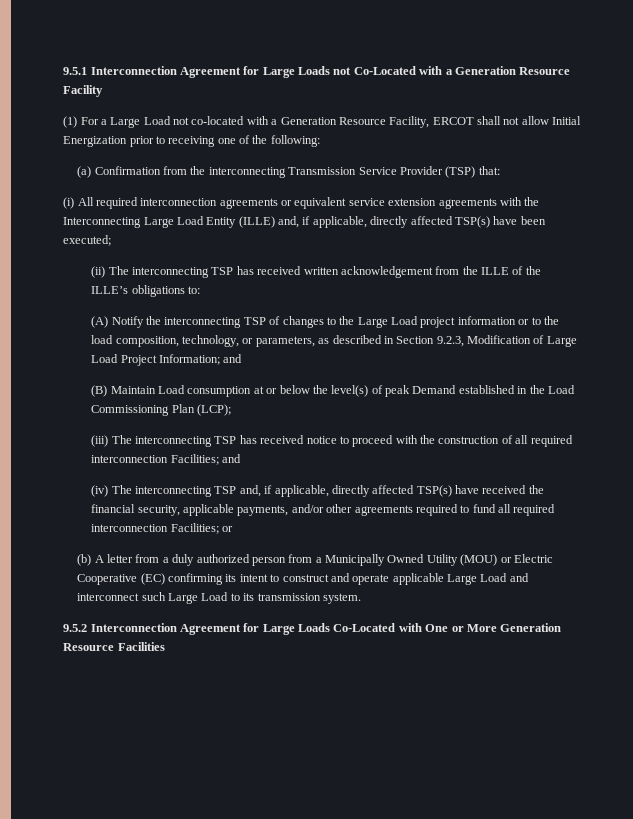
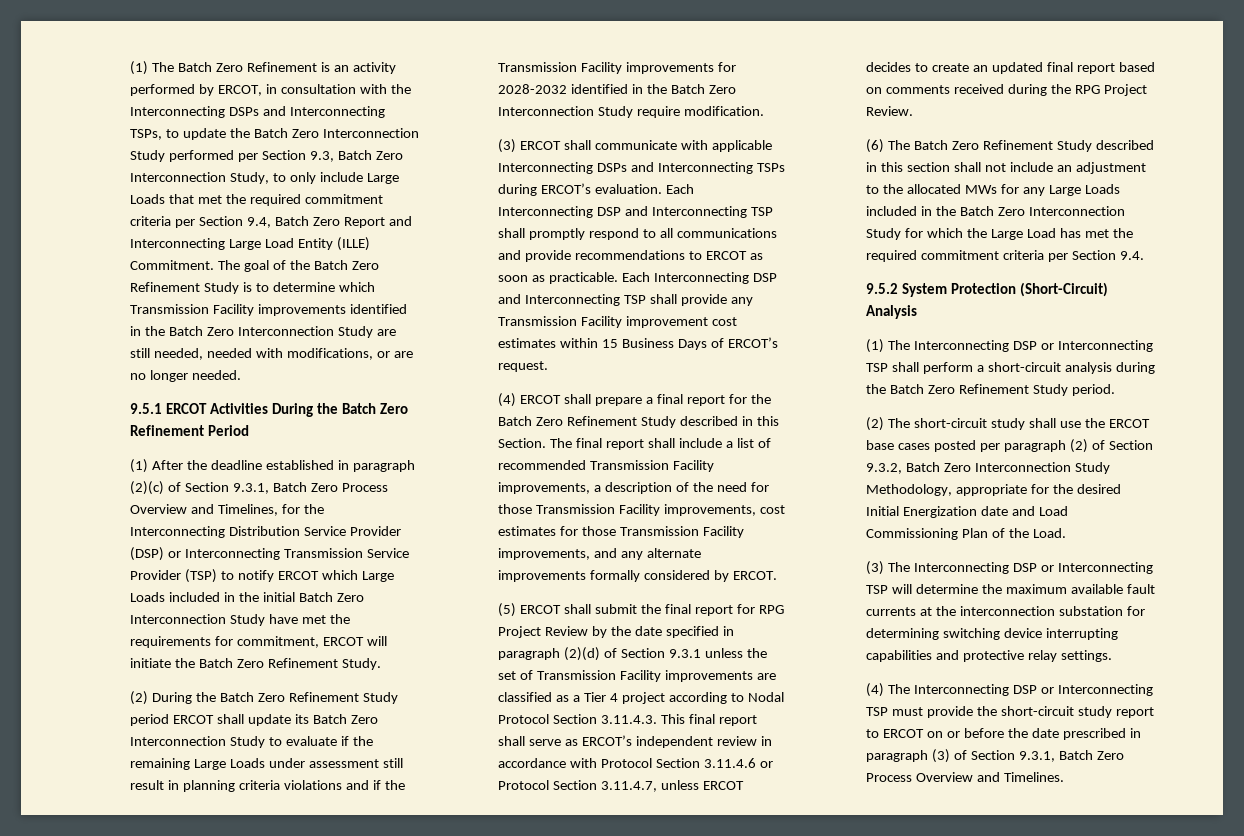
[63,66,571,78] [63,85,104,97] [63,116,582,128] [63,135,320,147] [77,166,500,178] [63,197,540,209] 9.5.1 Interconnection Agreement for Large Loads not Co-Located with a Generation Resource Facility // (1) For a Large Load not co-located with a Generation Resource Facility, ERCOT shall not allow Initial Energization prior to receiving one of the following: // (a) Confirmation from the interconnecting Transmission Service Provider (TSP) that: // (i) All required interconnection agreements or equivalent service extension agreements with the -> [130,61,396,75] [130,84,411,96] [130,106,385,118] [130,128,419,140] [130,150,403,162] [130,172,399,184] [130,194,383,206] [130,216,412,228] (1) The Batch Zero Refinement is an activity performed by ERCOT, in consultation with the Interconnecting DSPs and Interconnecting TSPs, to update the Batch Zero Interconnection Study performed per Section 9.3, Batch Zero Interconnection Study, to only include Large Loads that met the required commitment criteria per Section 9.4, Batch Zero Report and
[278,216,546,228] [63,235,112,246] [91,266,541,278] [91,285,201,297] [91,316,559,328] [91,335,577,347] [91,354,243,366] [91,385,575,397] [91,404,232,416] [91,435,573,447] [91,454,242,465] [91,485,544,497] [91,504,556,516] [91,523,234,534] [77,554,553,566] [77,573,529,585] [77,592,361,604] [63,623,562,635] [63,642,165,651] and, if applicable, directly affected TSP(s) have been executed; // (ii) The interconnecting TSP has received written acknowledgement from the ILLE of the ILLE’s obligations to: // (A) Notify the interconnecting TSP of changes to the Large Load project information or to the load composition, technology, or parameters, as described in Section 9.2.3, Modification of Large Load Project Information; and // (B) Maintain Load consumption at or below the level(s) of peak Demand established in the Load Commissioning Plan (LCP); // (iii) The interconnecting TSP has received notice to proceed with the construction of all required interconnection Facilities; and // (iv) The interconnecting TSP and, if applicable, directly affected TSP(s) have received the financial security, applicable payments, and/or other agreements required to fund all required interconnection Facilities; or // (b) A letter from a duly authorized person from a Municipally Owned Utility (MOU) or Electric Cooperative (EC) confirming its intent to construct and operate applicable Large Load and interconnect such Large Load to its transmission system. // 9.5.2 Interconnection Agreement for Large Loads Co-Located with One or More Generation Resource Facilities -> [130,260,379,272] [130,282,375,294] [130,304,407,316] [130,326,396,338] [130,348,413,360] [130,370,242,382] [130,403,408,417] [130,425,250,436] [130,459,415,473] [130,481,388,495] [130,504,324,516] [130,526,401,538] [130,547,409,561] [130,569,394,583] [130,592,364,602] [130,614,350,626] [130,636,387,648] [130,658,381,670] [130,691,398,705] [130,714,378,726] [130,736,373,748] [130,758,403,770] [130,780,405,792] [498,62,736,74] [498,84,736,94] [498,106,764,118] [498,139,772,153] [498,162,785,174] [498,183,694,196] [498,206,773,218] [498,228,777,240] [498,250,763,262] [498,272,777,284] [498,294,753,306] [498,316,737,328] [498,337,778,350] [498,361,549,372] [498,393,771,407] [498,416,779,428] [498,438,771,450] [498,460,715,472] [498,482,769,494] [498,504,785,516] [498,526,744,538] [498,548,701,560] [498,570,777,582] [498,603,784,617] [498,626,734,638] [498,647,767,661] [498,670,776,682] [498,692,784,704] [498,714,757,726] [498,735,772,748] [498,758,773,768] [498,780,744,792] [866,62,1155,74] [866,84,1147,96] [866,106,914,116] [866,139,1154,153] [866,162,1146,174] [866,184,1120,196] [866,206,1125,216] [866,228,1133,240] [866,250,1144,262] [866,282,1108,297] [866,305,918,319] [866,339,1153,353] [866,362,1155,374] [866,384,1115,396] [866,417,1150,431] [866,439,1153,453] [866,462,1110,474] [866,484,1121,496] [866,506,1068,518] [866,528,1066,540] [866,561,1153,575] [866,584,1155,594] [866,606,1145,616] [866,628,1118,640] [866,650,1112,662] [866,683,1153,697] [866,706,1154,718] [866,728,1141,740] [866,749,1124,763] [866,772,1064,782] Commitment. The goal of the Batch Zero Refinement Study is to determine which Transmission Facility improvements identified in the Batch Zero Interconnection Study are still needed, needed with modifications, or are no longer needed. // 9.5.1 ERCOT Activities During the Batch Zero Refinement Period // (1) After the deadline established in paragraph (2)(c) of Section 9.3.1, Batch Zero Process Overview and Timelines, for the Interconnecting Distribution Service Provider (DSP) or Interconnecting Transmission Service Provider (TSP) to notify ERCOT which Large Loads included in the initial Batch Zero Interconnection Study have met the requirements for commitment, ERCOT will initiate the Batch Zero Refinement Study. // (2) During the Batch Zero Refinement Study period ERCOT shall update its Batch Zero Interconnection Study to evaluate if the remaining Large Loads under assessment still result in planning criteria violations and if the Transmission Facility improvements for 2028-2032 identified in the Batch Zero Interconnection Study require modification. // (3) ERCOT shall communicate with applicable Interconnecting DSPs and Interconnecting TSPs during ERCOT’s evaluation. Each Interconnecting DSP and Interconnecting TSP shall promptly respond to all communications and provide recommendations to ERCOT as soon as practicable. Each Interconnecting DSP and Interconnecting TSP shall provide any Transmission Facility improvement cost estimates within 15 Business Days of ERCOT’s request. // (4) ERCOT shall prepare a final report for the Batch Zero Refinement Study described in this Section. The final report shall include a list of recommended Transmission Facility improvements, a description of the need for those Transmission Facility improvements, cost estimates for those Transmission Facility improvements, and any alternate improvements formally considered by ERCOT. // (5) ERCOT shall submit the final report for RPG Project Review by the date specified in paragraph (2)(d) of Section 9.3.1 unless the set of Transmission Facility improvements are classified as a Tier 4 project according to Nodal Protocol Section 3.11.4.3. This final report shall serve as ERCOT’s independent review in accordance with Protocol Section 3.11.4.6 or Protocol Section 3.11.4.7, unless ERCOT decides to create an updated final report based on comments received during the RPG Project Review. // (6) The Batch Zero Refinement Study described in this section shall not include an adjustment to the allocated MWs for any Large Loads included in the Batch Zero Interconnection Study for which the Large Load has met the required commitment criteria per Section 9.4. // 9.5.2 System Protection (Short-Circuit) Analysis // (1) The Interconnecting DSP or Interconnecting TSP shall perform a short-circuit analysis during the Batch Zero Refinement Study period. // (2) The short-circuit study shall use the ERCOT base cases posted per paragraph (2) of Section 9.3.2, Batch Zero Interconnection Study Methodology, appropriate for the desired Initial Energization date and Load Commissioning Plan of the Load. // (3) The Interconnecting DSP or Interconnecting TSP will determine the maximum available fault currents at the interconnection substation for determining switching device interrupting capabilities and protective relay settings. // (4) The Interconnecting DSP or Interconnecting TSP must provide the short-circuit study report to ERCOT on or before the date prescribed in paragraph (3) of Section 9.3.1, Batch Zero Process Overview and Timelines.

